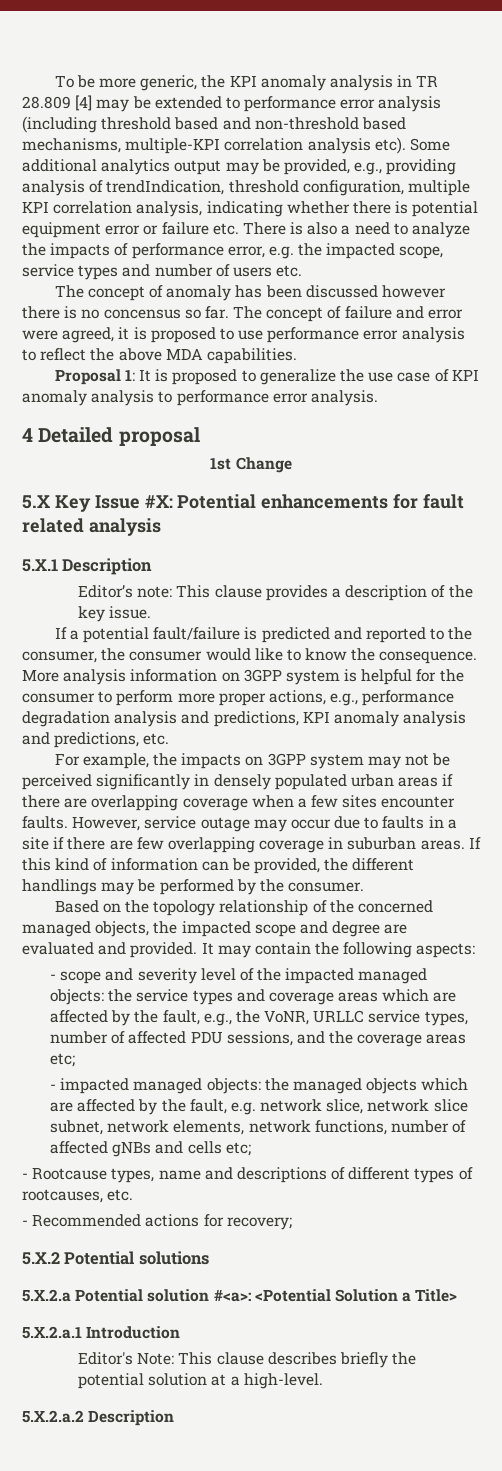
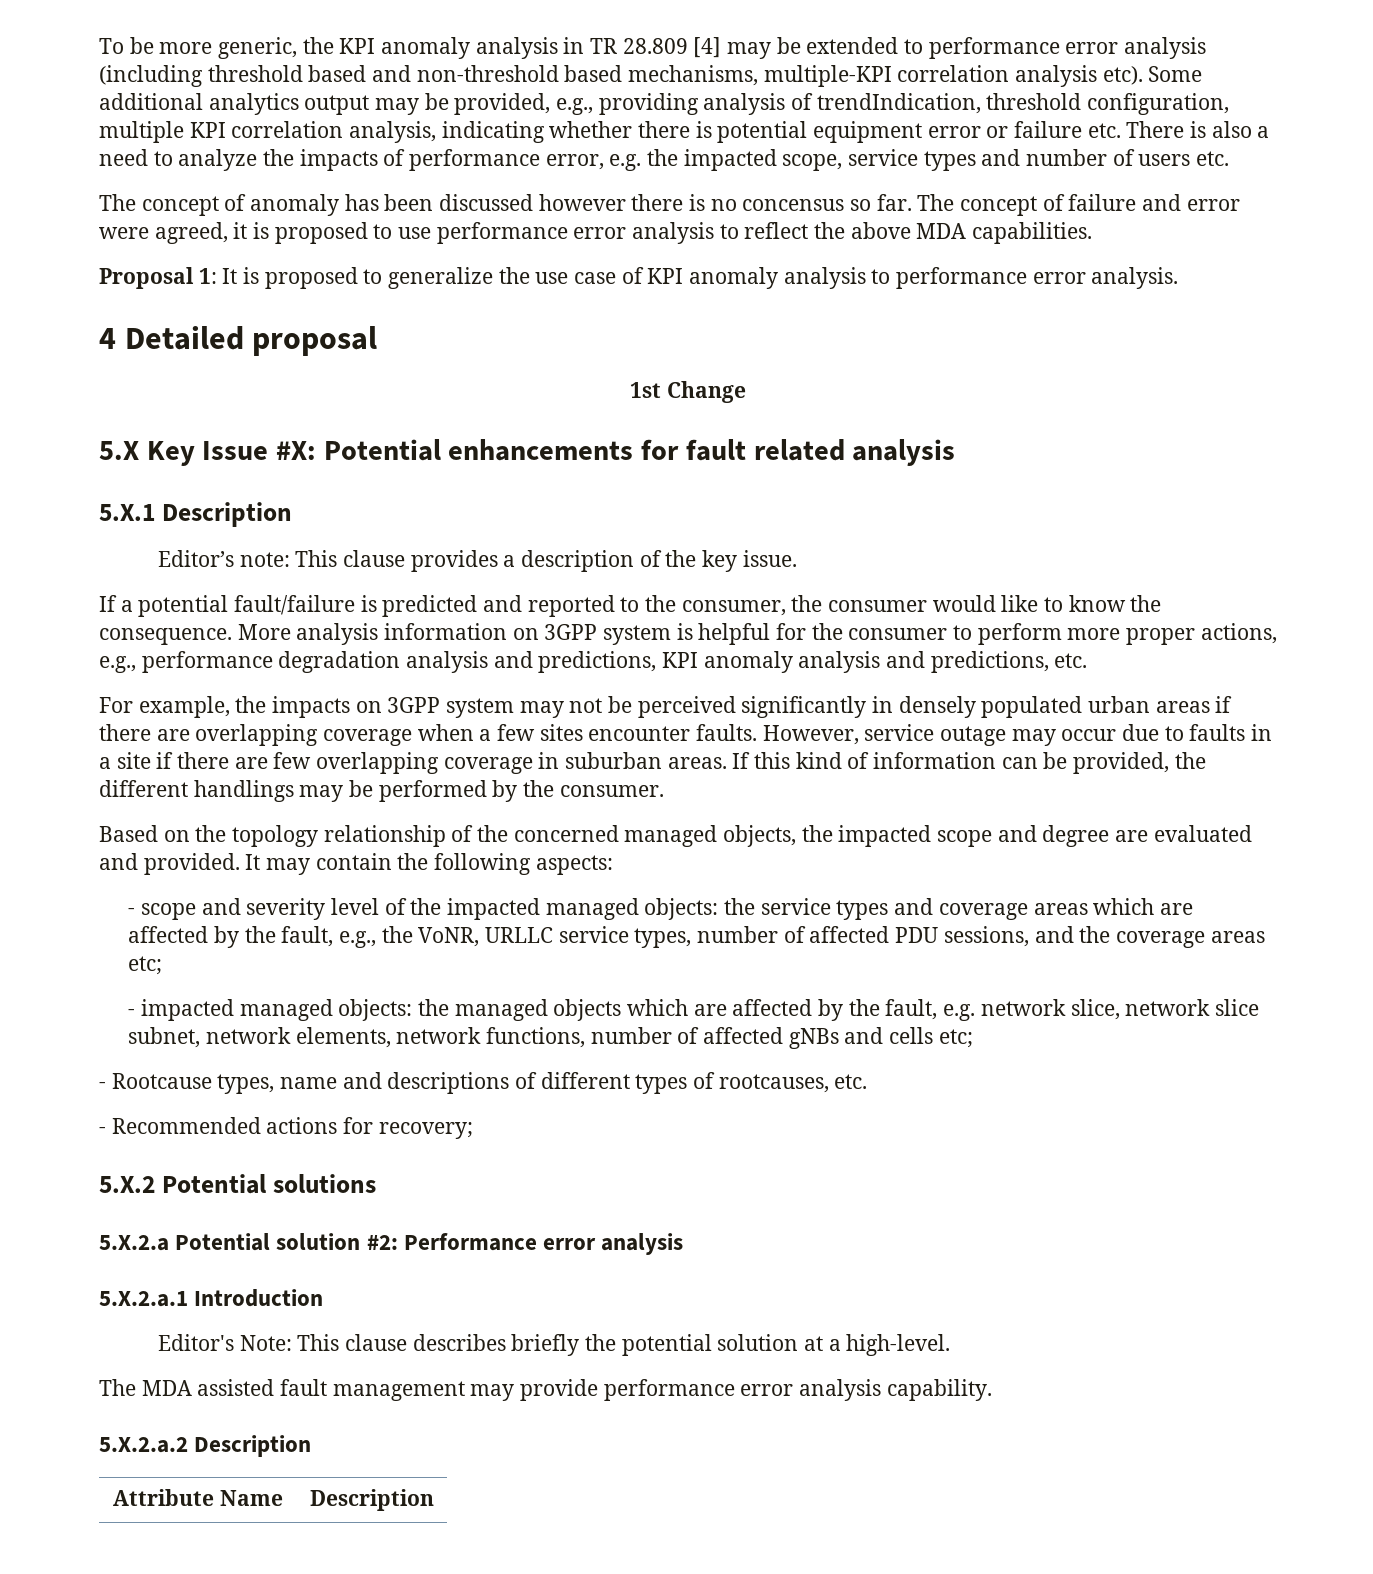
[213,1289,458,1302] #<a>: <Potential Solution a Title> -> [366,1233,684,1255] #2: Performance error analysis
(323, 1381) none -> [99,1379,992,1401] // The MDA assisted fault management may provide performance error analysis capability.
(175, 1418) none -> [113,1489,283,1506] [309,1489,434,1511] // Attribute Name | Description

